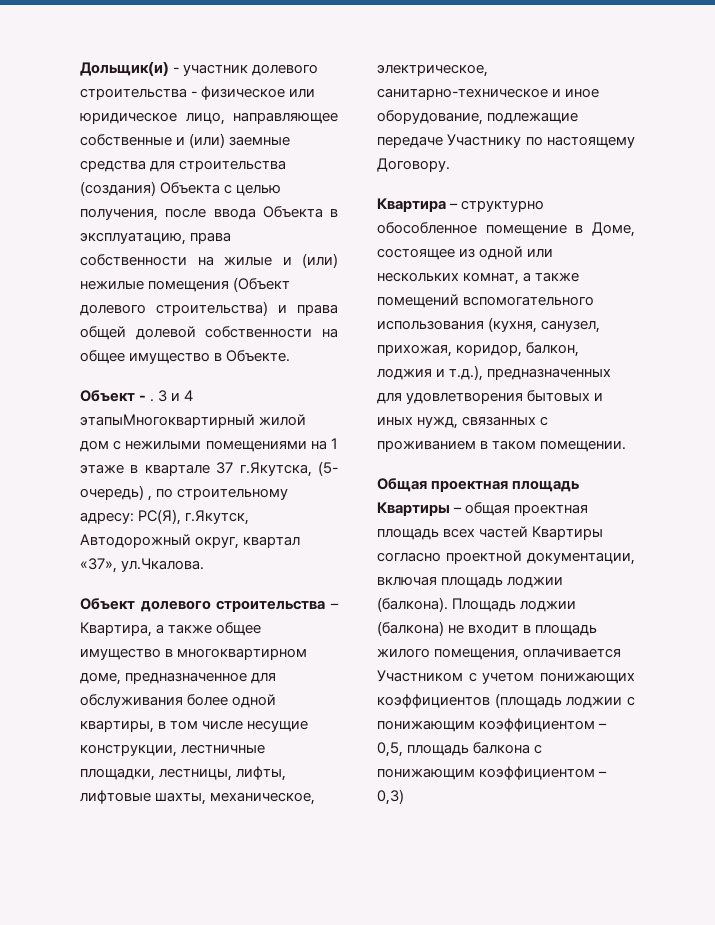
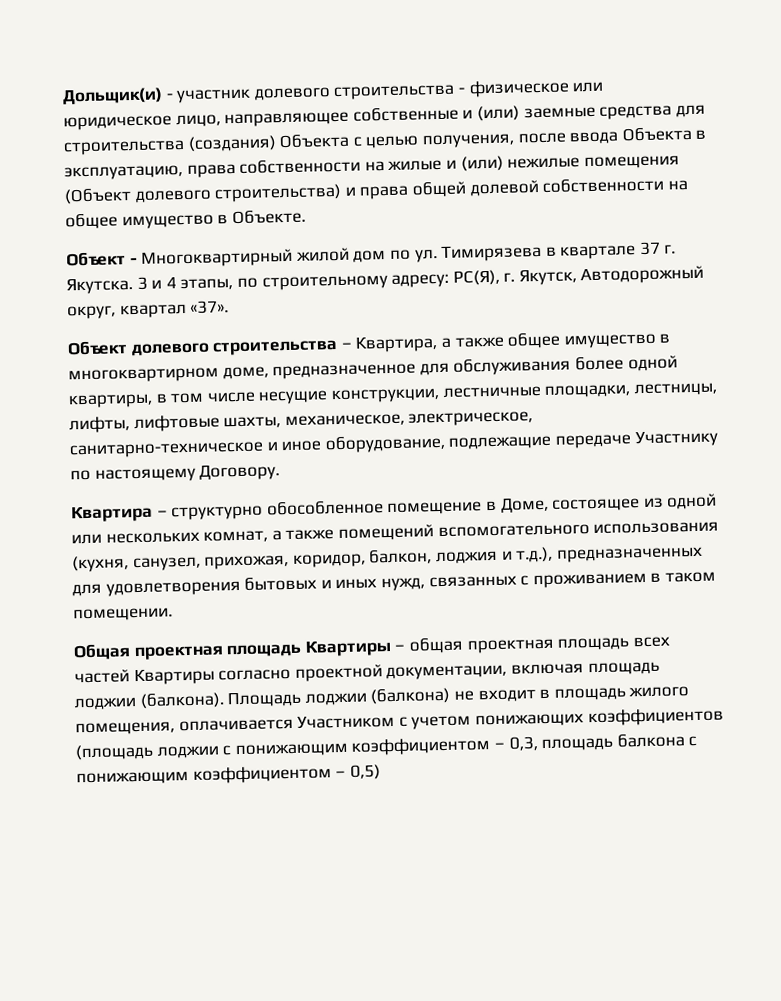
[150,390,194,402] [80,414,307,428] [80,438,338,452] [80,461,338,477] [80,485,153,501] . 3 и 4 этапыМногоквартирный жилой дом с нежилыми помещениями на 1 этаже в квартале 37 г.Якутска, (5- очередь) , -> [141,241,677,268] [66,276,234,295] Многоквартирный жилой дом по ул. Тимирязева в квартале 37 г. Якутска. 3 и 4 этапы,
[185,510,250,525] г.Якутск, -> [503,268,577,286] г. Якутск,
[80,558,205,573] «37», ул.Чкалова. -> [190,300,230,314] «37».
[377,742,403,757] 0,5, -> [508,736,538,751] 0,3,
[377,789,404,805] 0,3) -> [349,764,381,780] 0,5)

